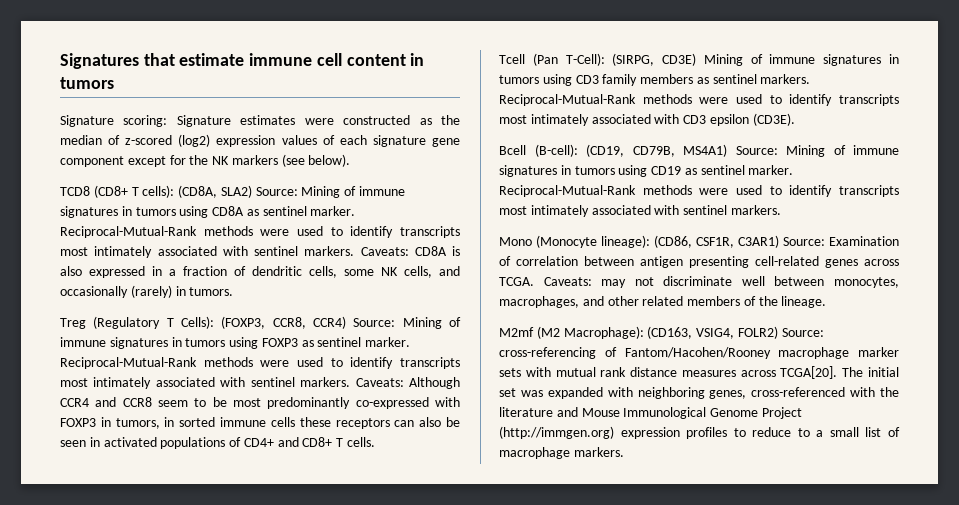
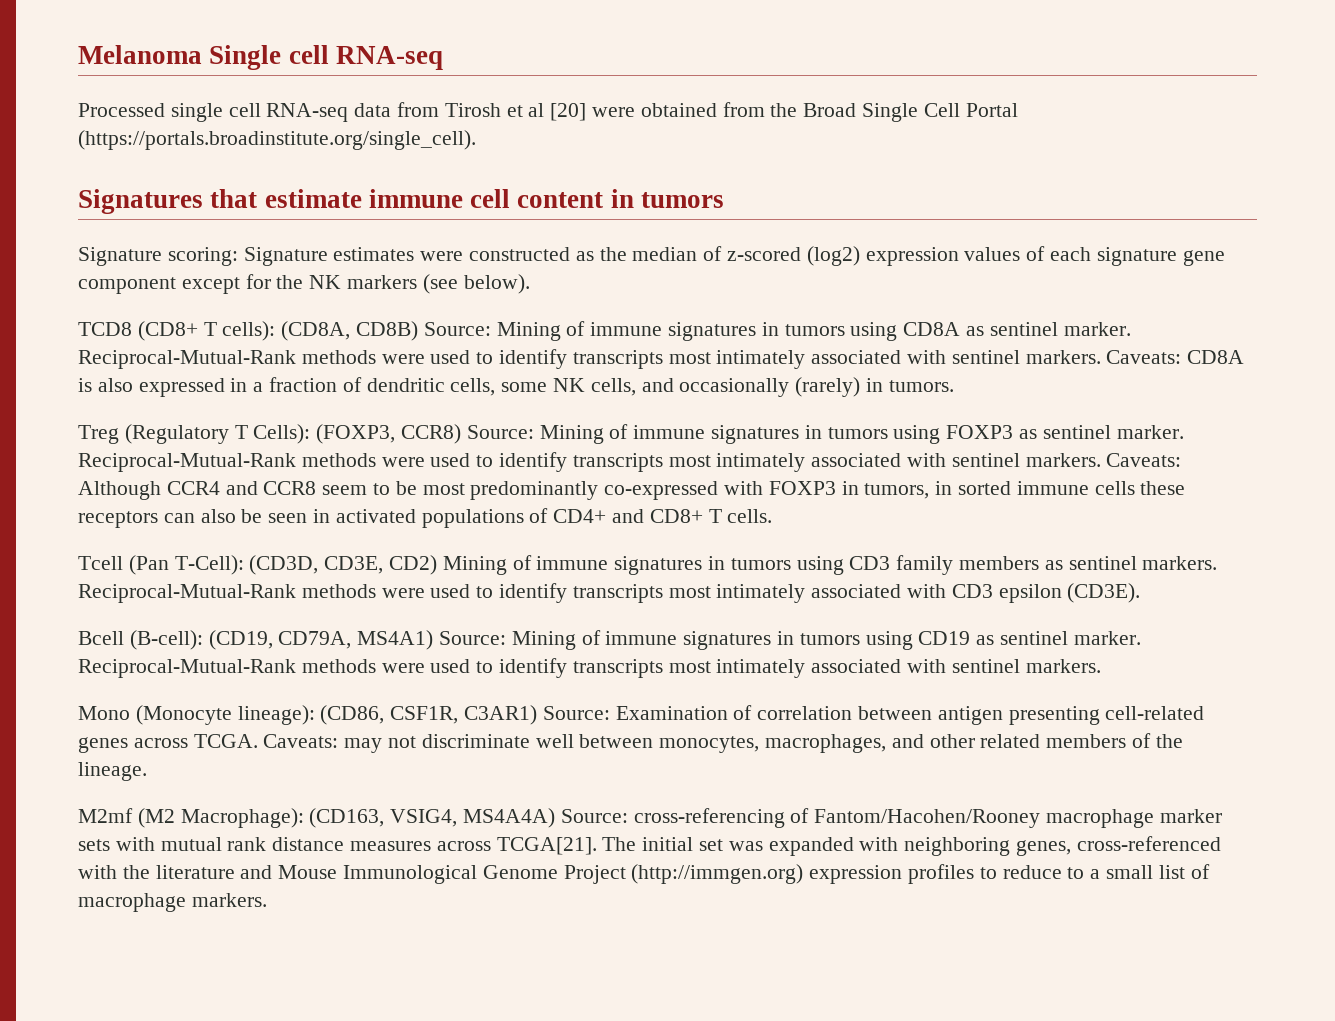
(60, 61) none -> [78,45,443,70] [78,102,1018,122] [78,130,476,150] Melanoma Single cell RNA-seq // Processed single cell RNA-seq data from Tirosh et al [20] were obtained from the Broad Single Cell Portal (https://portals.broadinstitute.org/single_cell). //
[220,185,252,198] SLA2) -> [356,321,419,341] CD8B)
[272,316,347,329] CCR8, CCR4) -> [401,424,462,444] CCR8)
[612,53,697,66] (SIRPG, CD3E) -> [249,555,438,575] (CD3D, CD3E, CD2)
[632,146,675,157] CD79B, -> [278,631,352,649] CD79A,
[737,326,778,339] FOLR2) -> [463,808,556,828] MS4A4A)
[780,366,838,379] TCGA[20]. -> [496,837,597,855] TCGA[21].

